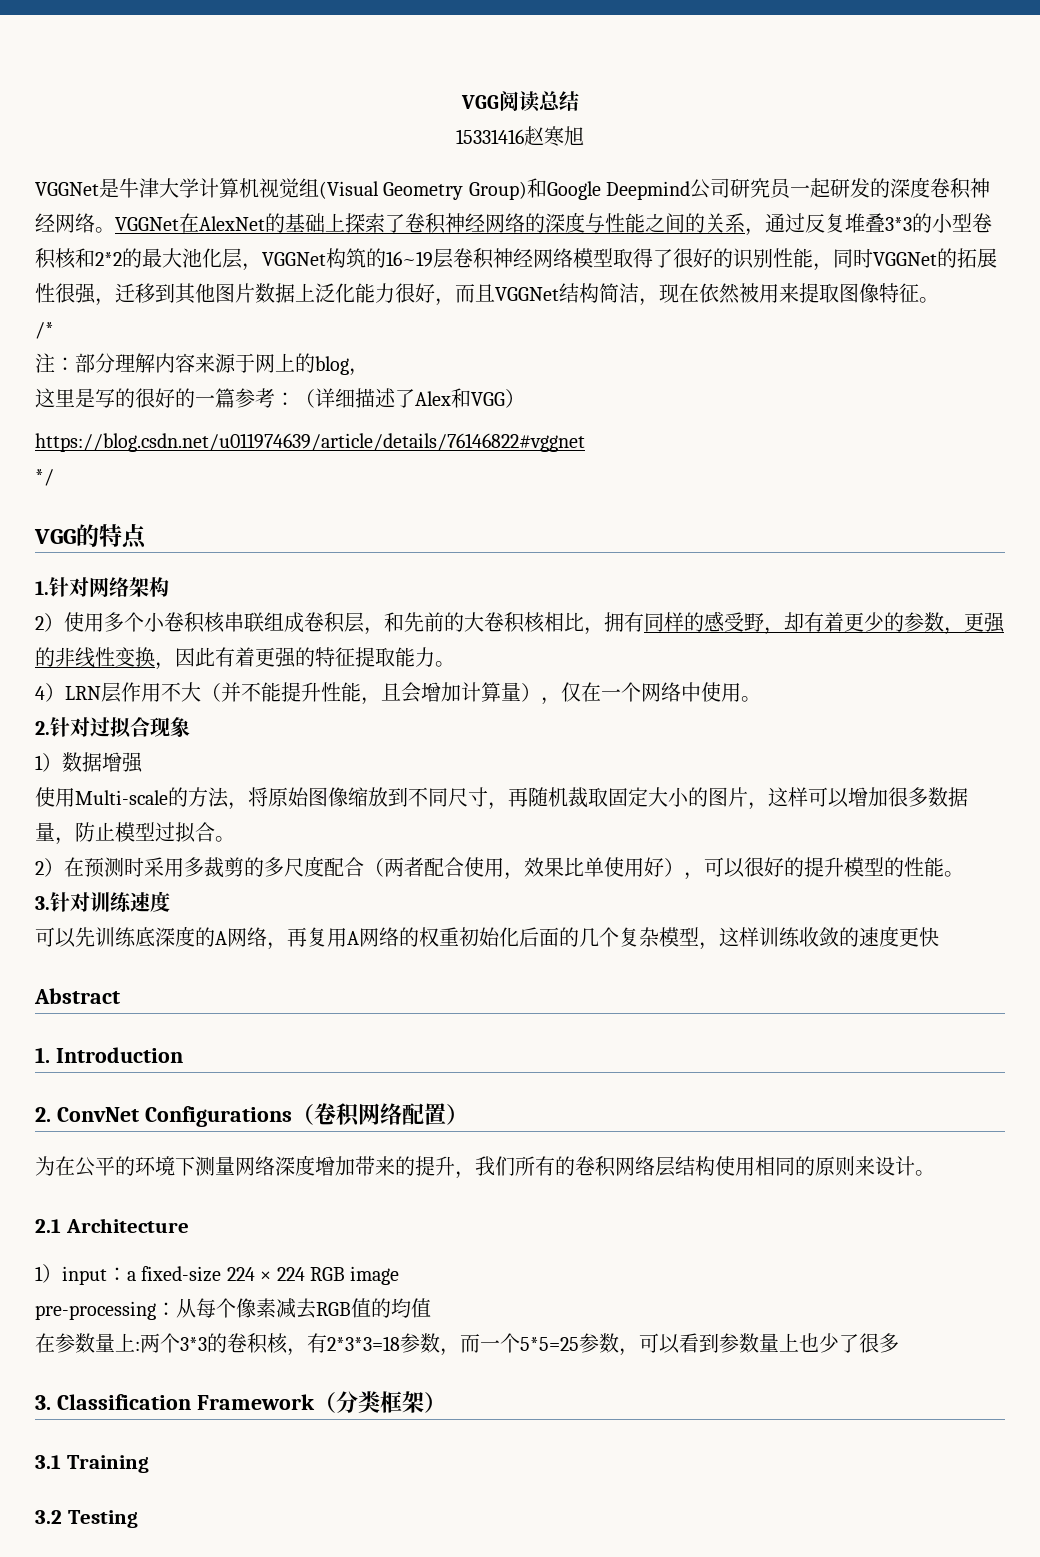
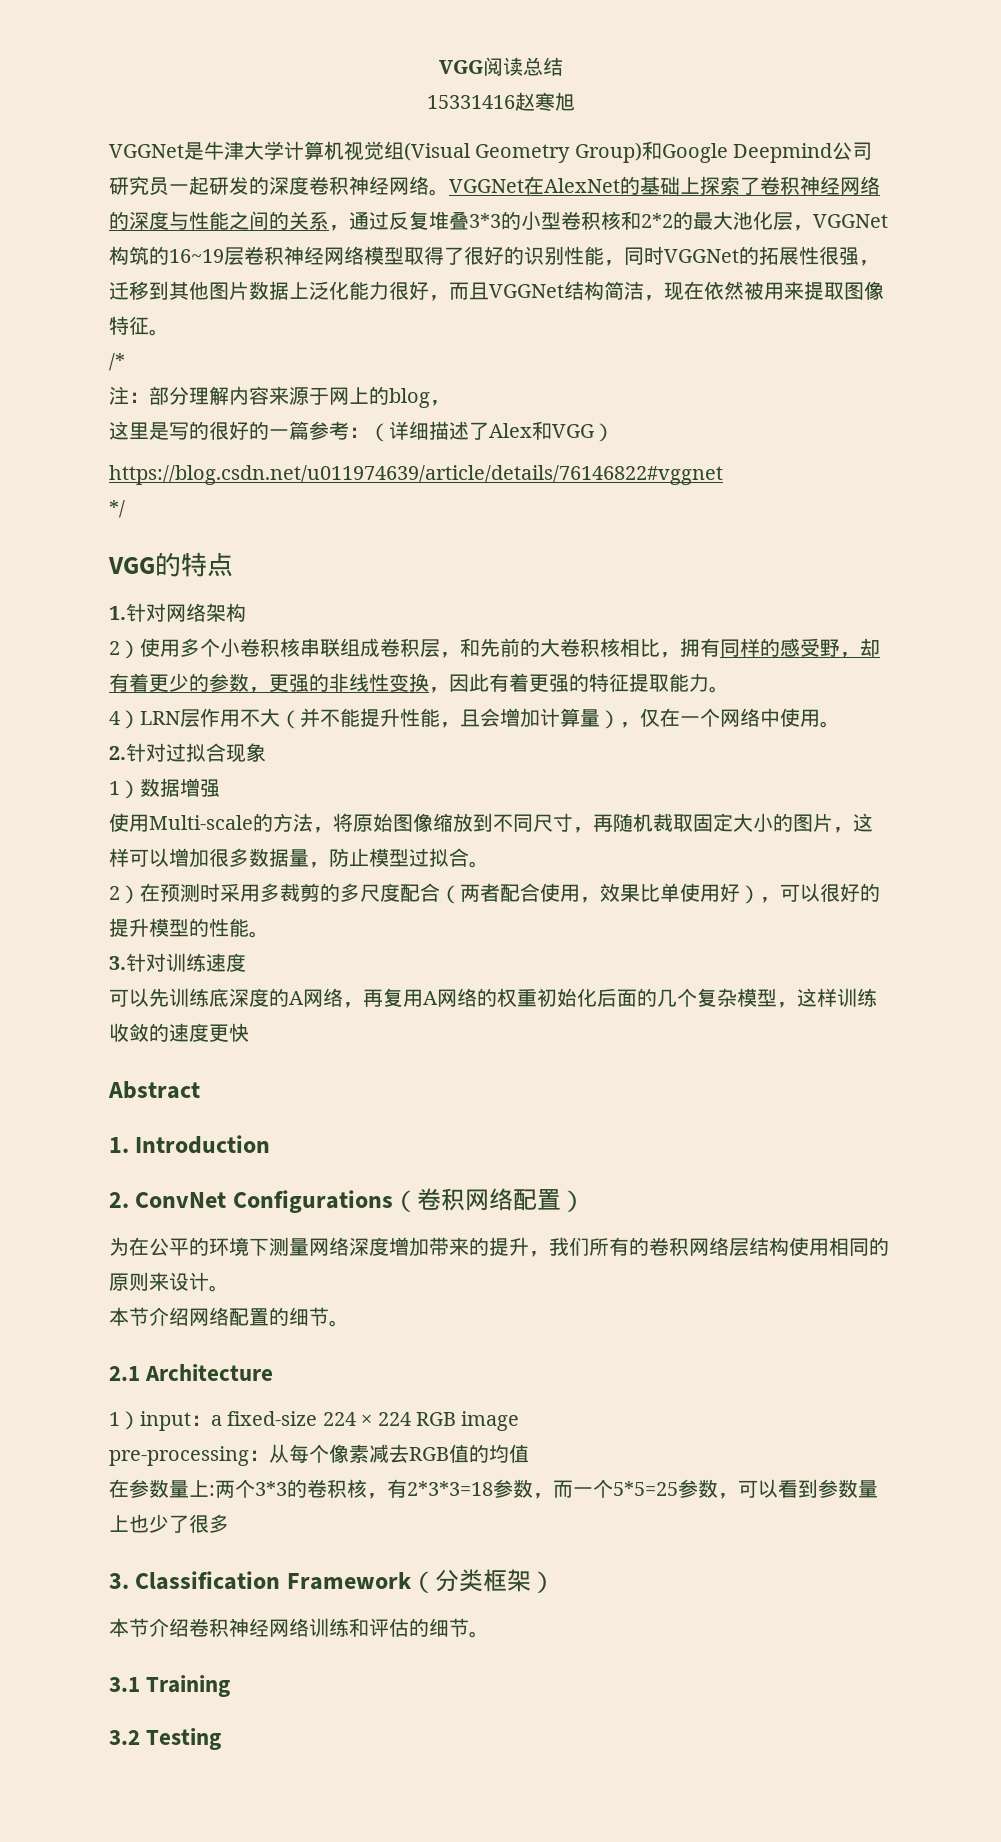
(935, 1173) none -> [109,1307,349,1327] // 本节介绍网络配置的细节。
(446, 1402) none -> [109,1618,489,1638] // 本节介绍卷积神经网络训练和评估的细节。

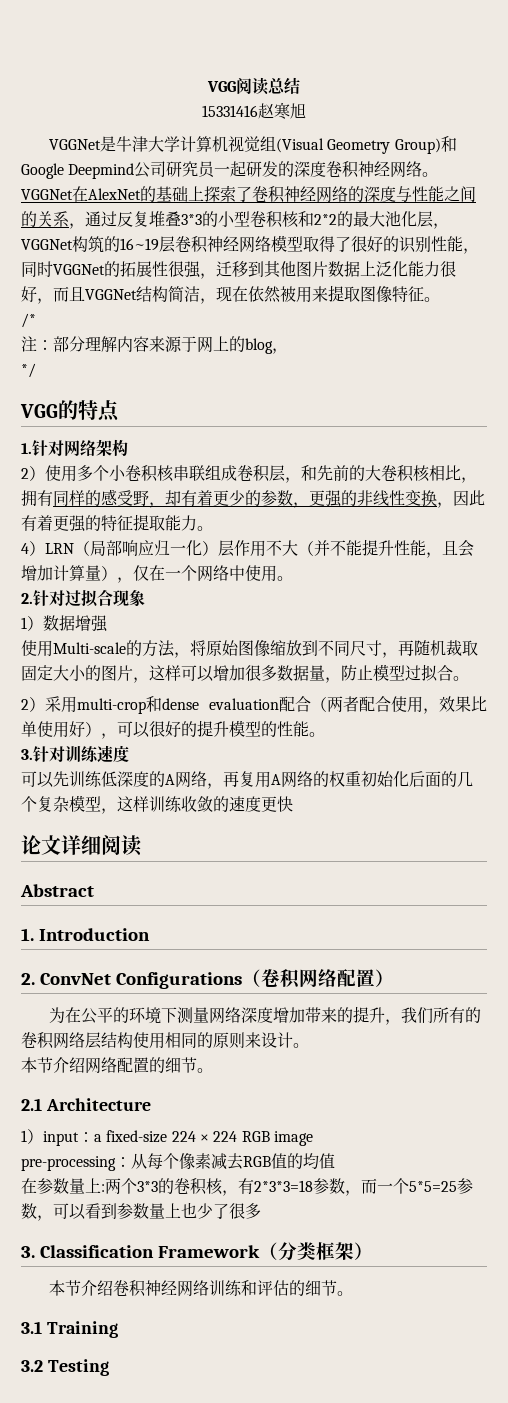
[109,421,614,442] [109,465,723,485] // 这里是写的很好的一篇参考：（详细描述了Alex和VGG） // https://blog.csdn.net/u011974639/article/details/76146822#vggnet -> (288, 351) none
(180, 718) none -> [74,540,218,556] （局部响应归一化）
[140,883,400,902] 在预测时采用多裁剪的多尺度 -> [45,696,279,714] 采用multi-crop和dense evaluation
[209,988,229,1007] 底 -> [101,771,117,787] 低
(249, 1032) none -> [21,835,142,856] // 论文详细阅读

